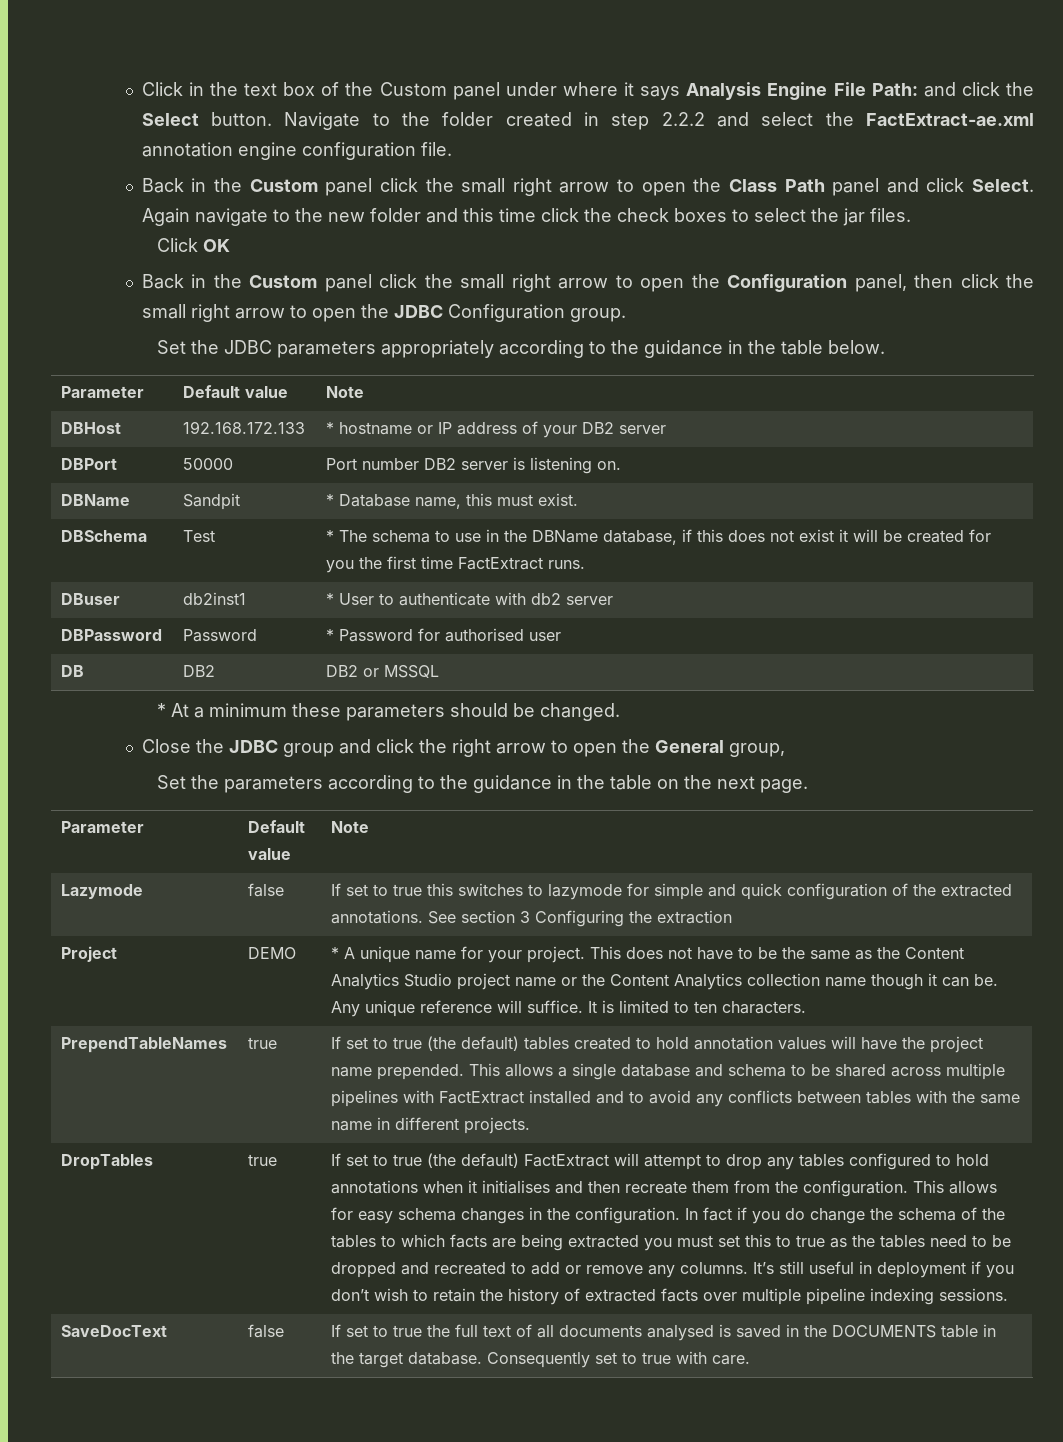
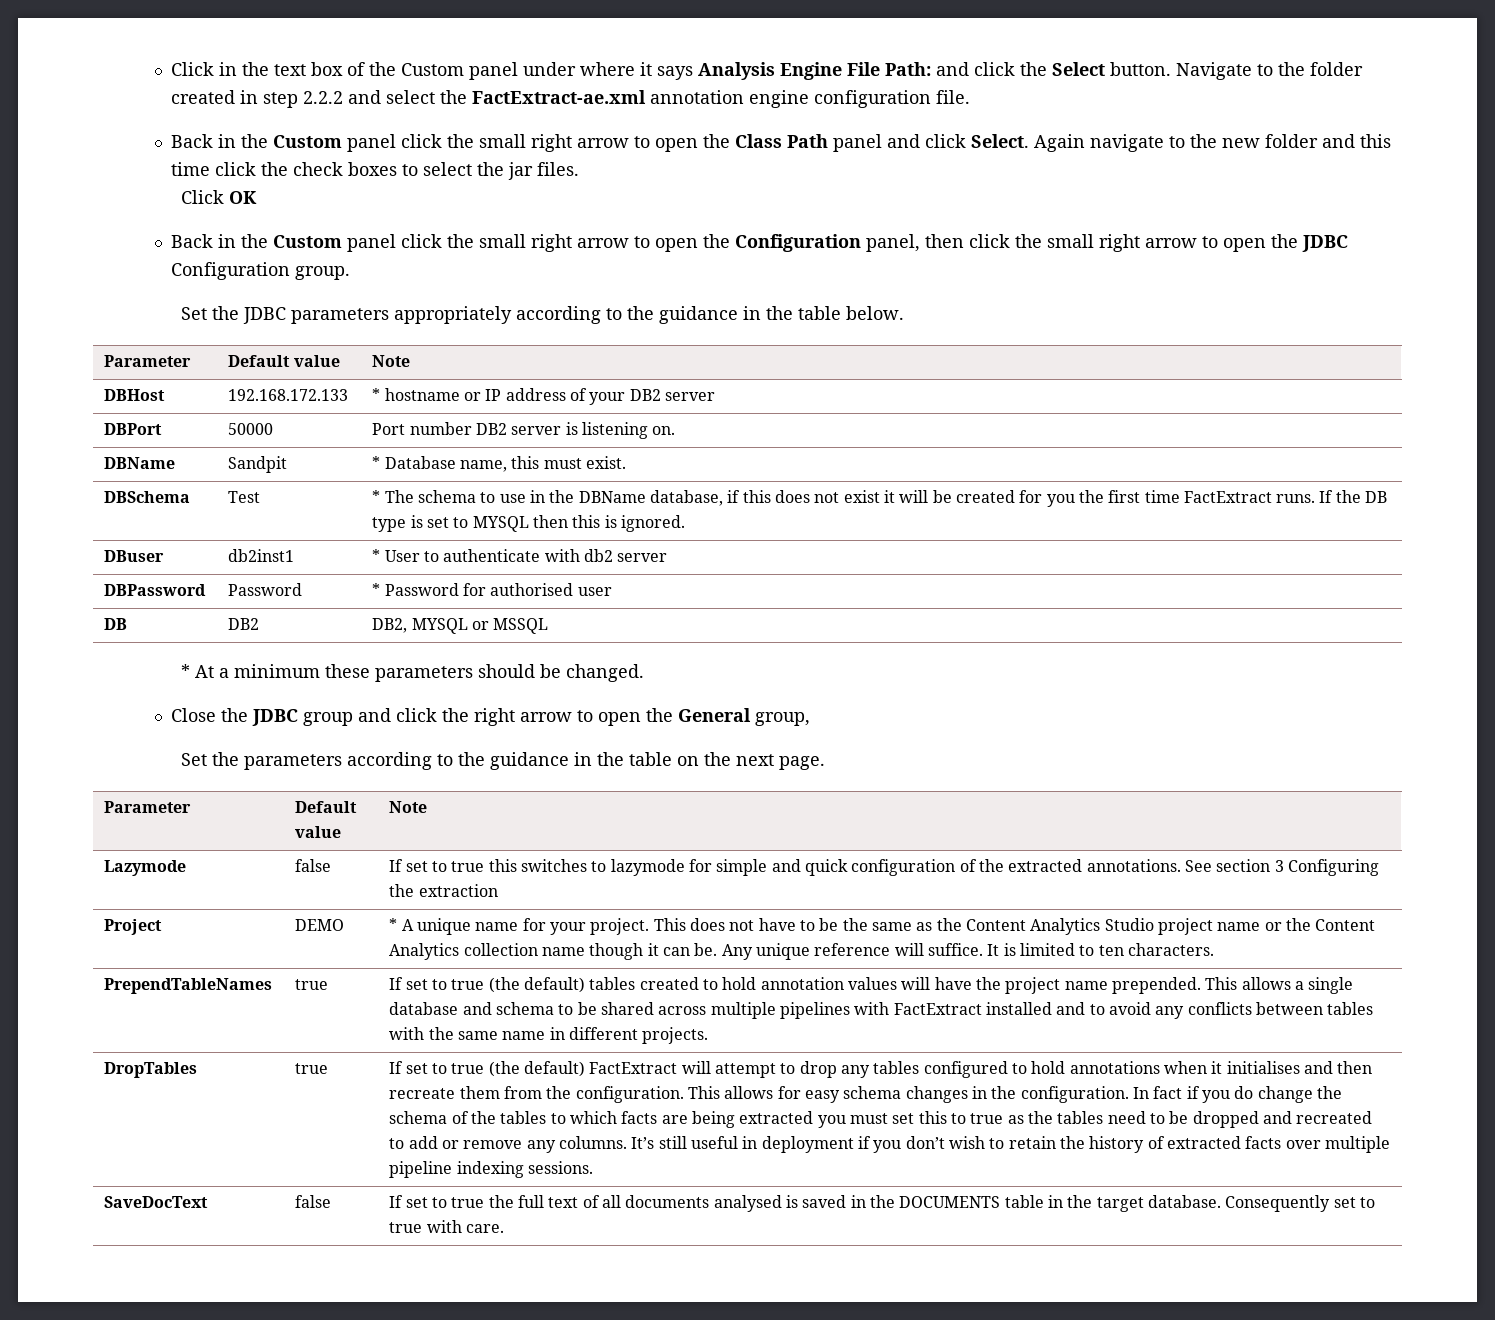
(586, 564) none -> [1319,490,1388,503] [372,515,686,532] If the DB type is set to MYSQL then this is ignored.
[326,665,359,677] DB2 -> [372,618,468,634] DB2, MYSQL

